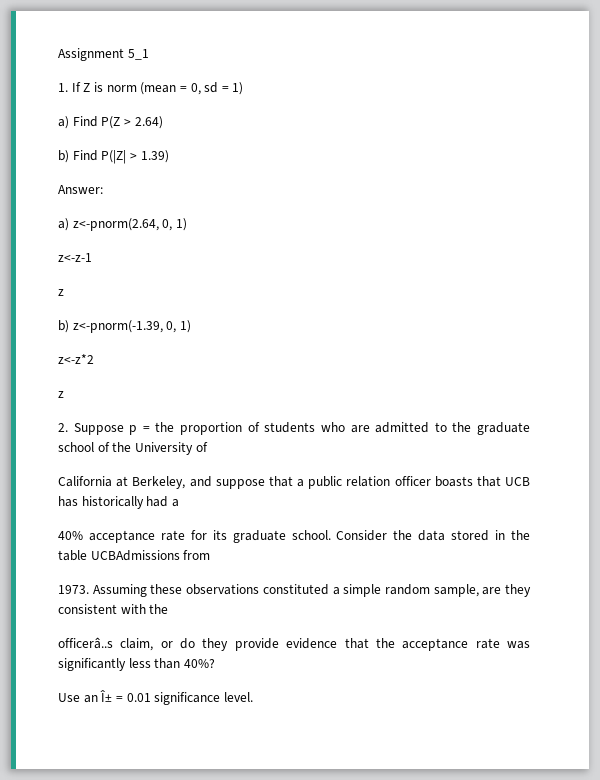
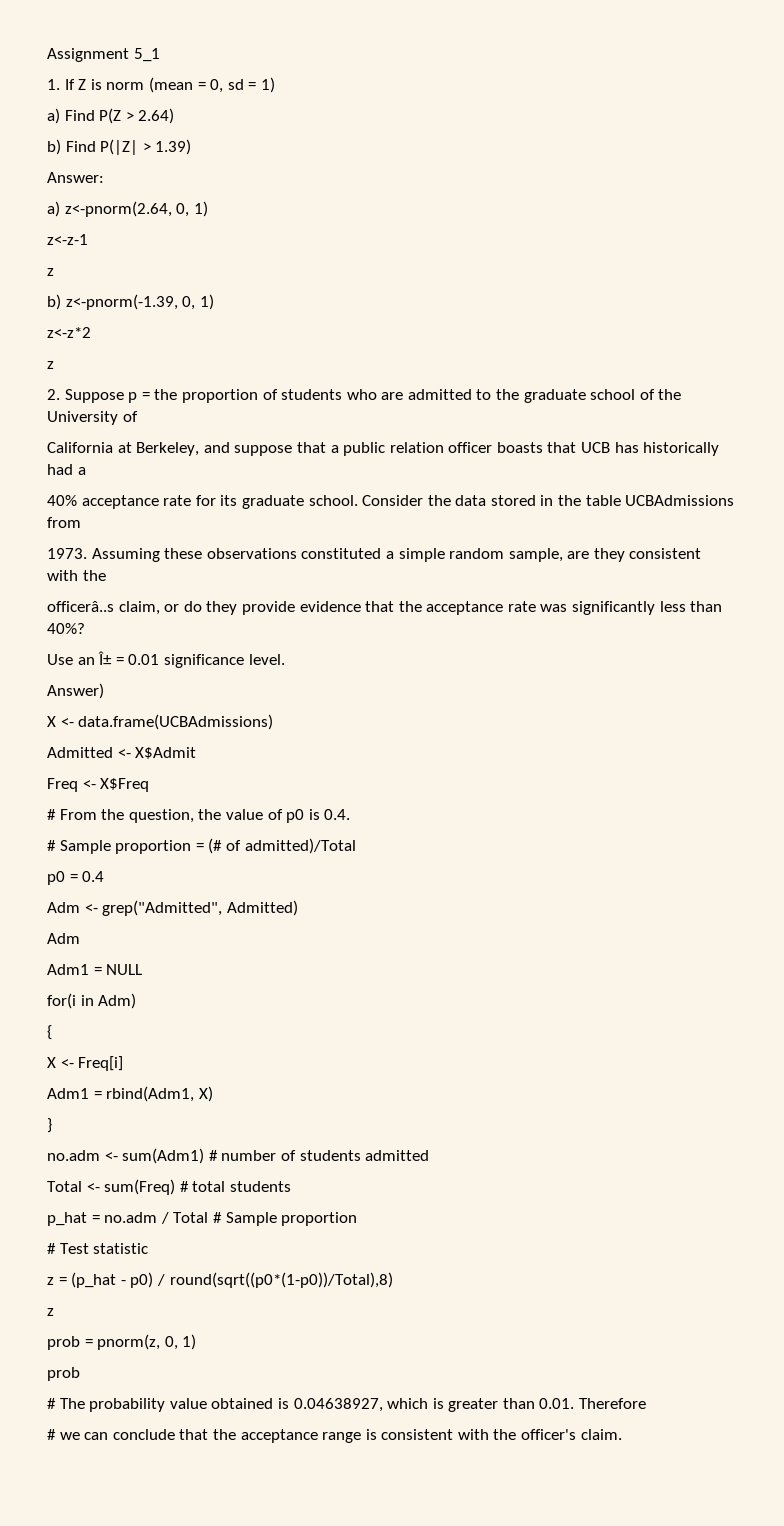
(253, 697) none -> [47,683,104,699] [47,714,274,730] [47,747,197,759] [47,778,150,792] [47,809,351,823] [47,838,356,854] [47,871,105,885] [47,900,298,916] [47,933,80,944] [47,964,143,975] [47,993,137,1009] [47,1025,52,1040] [47,1056,124,1071] [47,1086,213,1102] [47,1118,52,1133] [47,1148,430,1164] [47,1179,291,1195] [47,1212,358,1226] [47,1243,149,1254] [47,1272,393,1288] [47,1308,54,1316] [47,1334,197,1350] [47,1367,80,1381] [47,1398,647,1412] [47,1429,622,1443] // Answer) // X <- data.frame(UCBAdmissions) // Admitted <- X$Admit // Freq <- X$Freq // # From the question, the value of p0 is 0.4. // # Sample proportion = (# of admitted)/Total // p0 = 0.4 // Adm <- grep("Admitted", Admitted) // Adm // Adm1 = NULL // for(i in Adm) // { // X <- Freq[i] // Adm1 = rbind(Adm1, X) // } // no.adm <- sum(Adm1) # number of students admitted // Total <- sum(Freq) # total students // p_hat = no.adm / Total # Sample proportion // # Test statistic // z = (p_hat - p0) / round(sqrt((p0*(1-p0))/Total),8) // z // prob = pnorm(z, 0, 1) // prob // # The probability value obtained is 0.04638927, which is greater than 0.01. Therefore // # we can conclude that the acceptance range is consistent with the officer's claim.

